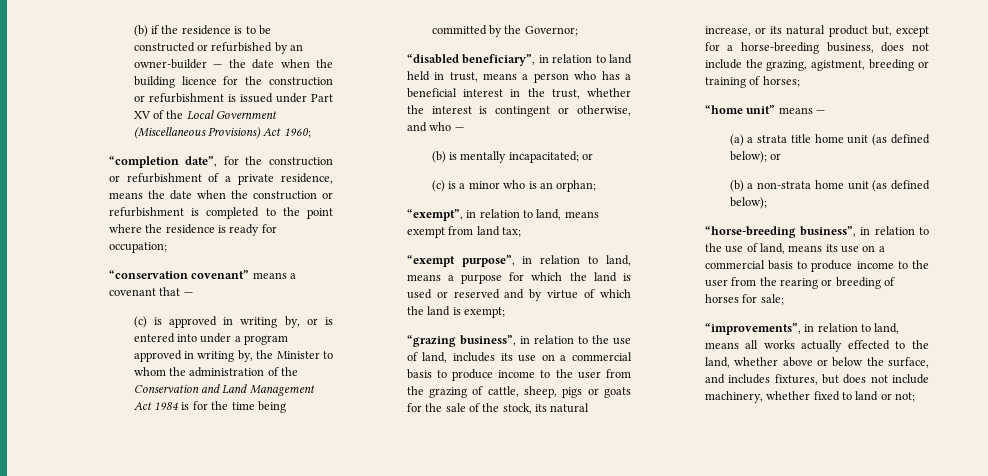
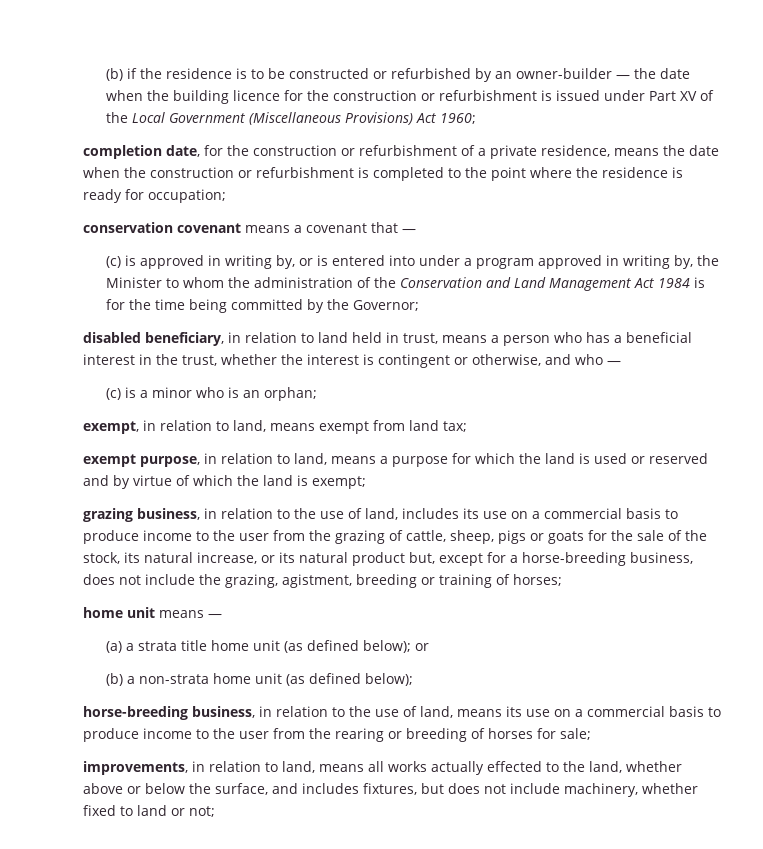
[108,156,218,168] “completion date”, -> [83,145,201,159] completion date,
[108,270,250,279] “conservation covenant” -> [83,222,242,233] conservation covenant
[406,54,536,66] “disabled beneficiary”, -> [83,332,225,346] disabled beneficiary,
[431,151,594,163] // (b) is mentally incapacitated; or -> (622, 363) none
[406,209,463,221] “exempt”, -> [83,421,140,434] exempt,
[406,255,515,267] “exempt purpose”, -> [83,454,201,467] exempt purpose,
[406,335,516,347] “grazing business”, -> [83,508,201,522] grazing business,
[704,105,776,114] “home unit” -> [83,607,156,618] home unit
[704,226,857,238] “horse-breeding business”, -> [83,706,256,720] horse-breeding business,
[704,323,801,335] “improvements”, -> [83,761,189,775] improvements,

